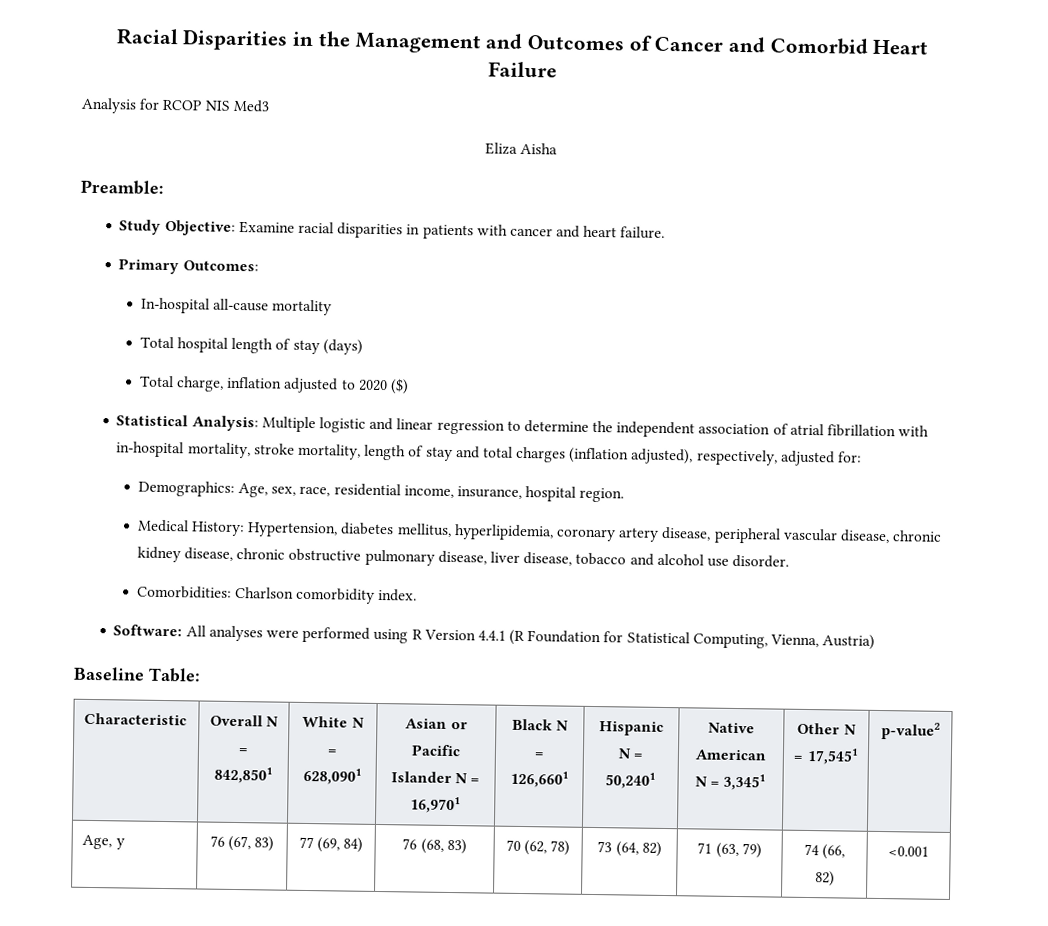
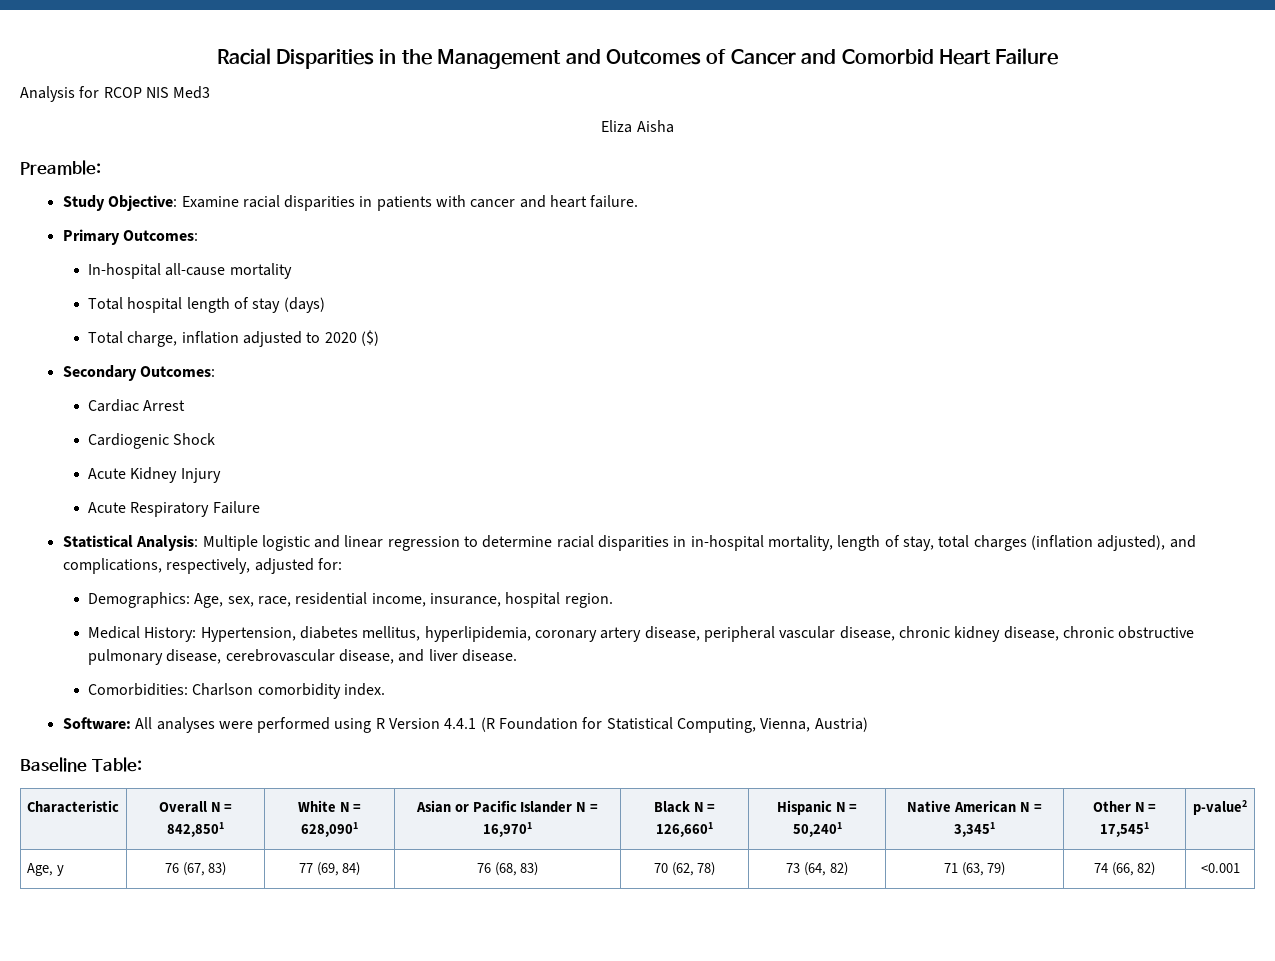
(409, 386) none -> [62,365,216,381] [88,399,186,412] [88,433,216,449] [88,467,221,483] [88,501,260,517] // Secondary Outcomes: // Cardiac Arrest // Cardiogenic Shock // Acute Kidney Injury // Acute Respiratory Failure
[592,420,930,438] [116,441,480,461] the independent association of atrial fibrillation with in-hospital mortality, stroke mortality, length of stay and -> [556,535,934,551] racial disparities in in-hospital mortality, length of stay,
(694, 456) none -> [1169,535,1196,548] [62,558,162,574] and complications,
[489,551,790,568] liver disease, tobacco and alcohol use disorder. -> [225,649,518,664] cerebrovascular disease, and liver disease.

